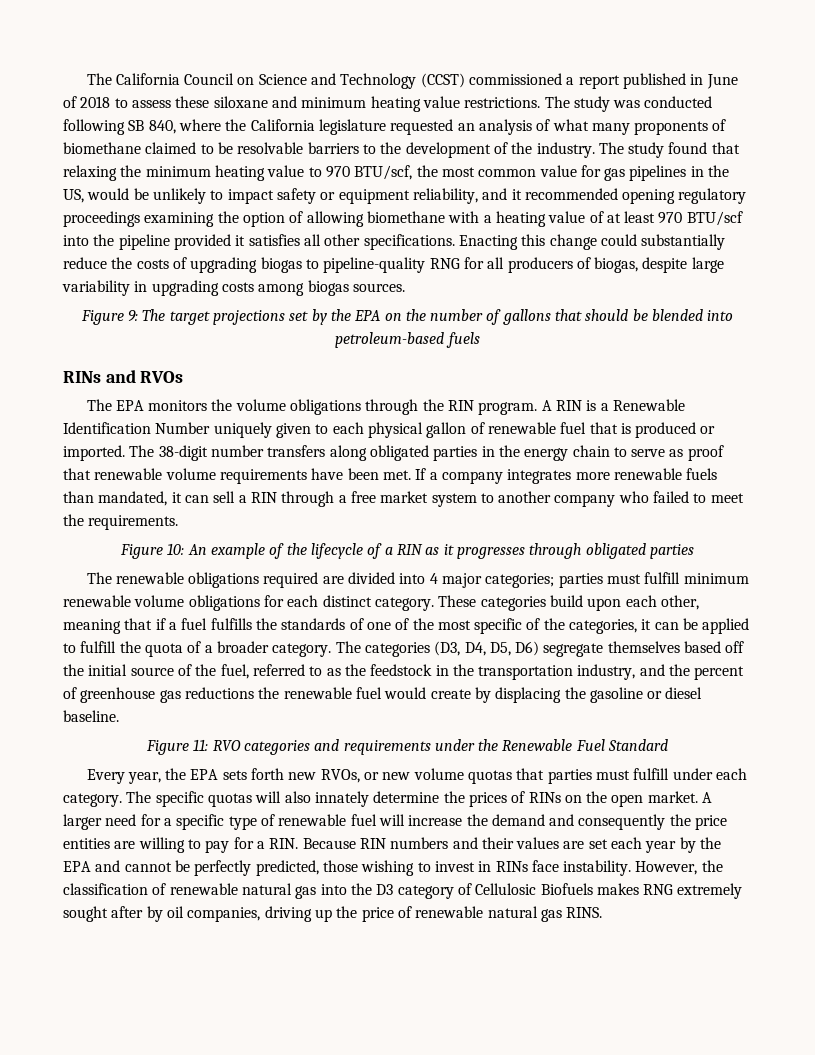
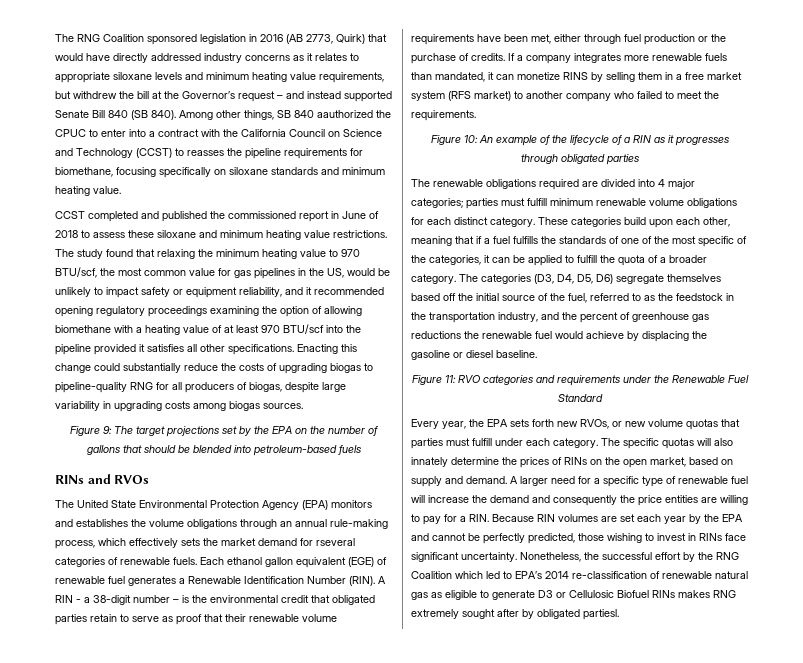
[86,73,112,85] The -> [55,34,387,45] [55,53,359,63] [55,72,384,83] [55,91,392,102] [55,110,391,120] [55,129,238,137] The RNG Coalition sponsored legislation in 2016 (AB 2773, Quirk) that would have directly addressed industry concerns as it relates to appropriate siloxane levels and minimum heating value requirements, but withdrew the bill at the Governor’s request – and instead supported Senate Bill 840 (SB 840). Among other things, SB 840 aauthorized the CPUC to enter into a contract with the
[469,73,687,89] commissioned a report published -> [175,148,363,159] [55,167,385,178] [55,186,121,196] [55,211,329,222] to reasses the pipeline requirements for biomethane, focusing specifically on siloxane standards and minimum heating value. // CCST completed and published the commissioned report
[613,96,713,108] [63,119,727,135] [63,142,665,158] was conducted following SB 840, where the California legislature requested an analysis of what many proponents of biomethane claimed to be resolvable barriers to the development of the industry. The study -> (103, 254) none
[115,399,686,415] [63,422,716,438] [63,445,610,461] EPA monitors the volume obligations through the RIN program. A RIN is a Renewable Identification Number uniquely given to each physical gallon of renewable fuel that is produced or imported. The 38-digit number transfers along obligated parties in the energy chain -> [77,500,372,510] [55,519,388,529] [55,538,355,549] [55,557,387,568] [55,576,386,586] [55,595,375,605] [55,614,117,625] United State Environmental Protection Agency (EPA) monitors and establishes the volume obligations through an annual rule-making process, which effectively sets the market demand for rseveral categories of renewable fuels. Each ethanol gallon equivalent (EGE) of renewable fuel generates a Renewable Identification Number (RIN). A RIN - a 38-digit number – is the environmental credit that obligated parties retain
(91, 474) none -> [225,614,246,622] their
[382,470,411,480] met. -> [531,34,726,45] [411,53,505,64] met, either through fuel production or the purchase of credits.
[213,491,335,507] sell a RIN through -> [517,72,673,82] monetize RINS by selling them in
(477, 500) none -> [448,91,511,101] (RFS market)
[430,689,471,699] create -> [586,331,624,339] achieve
[647,791,698,803] market. -> [650,457,733,467] [411,476,507,487] market, based on supply and demand.
[390,837,560,849] numbers and their values -> [558,514,598,522] volumes
[563,860,723,876] [63,883,593,899] instability. However, the classification of renewable natural gas into the D3 category of Cellulosic Biofuels -> [411,552,739,562] [411,571,748,579] [411,590,675,600] significant uncertainty. Nonetheless, the successful effort by the RNG Coalition which led to EPA’s 2014 re-classification of renewable natural gas as eligible to generate D3 or Cellulosic Biofuel RINs
[166,906,603,922] oil companies, driving up the price of renewable natural gas RINS. -> [537,609,619,620] obligated partiesl.

